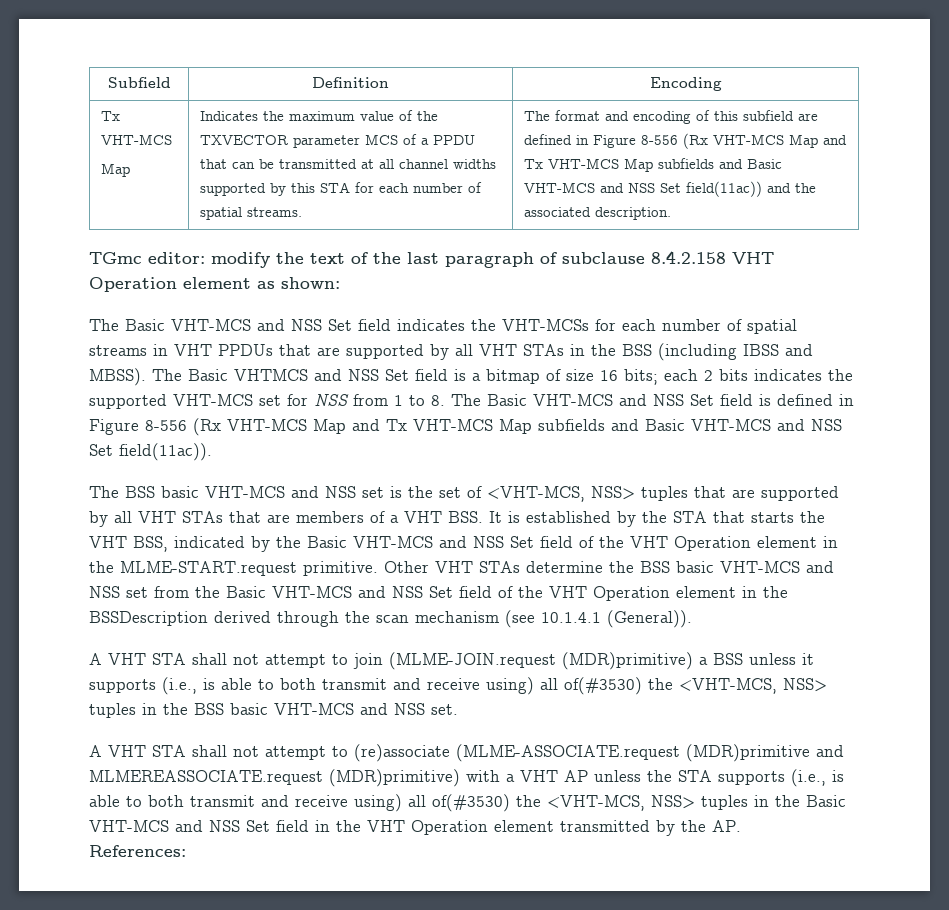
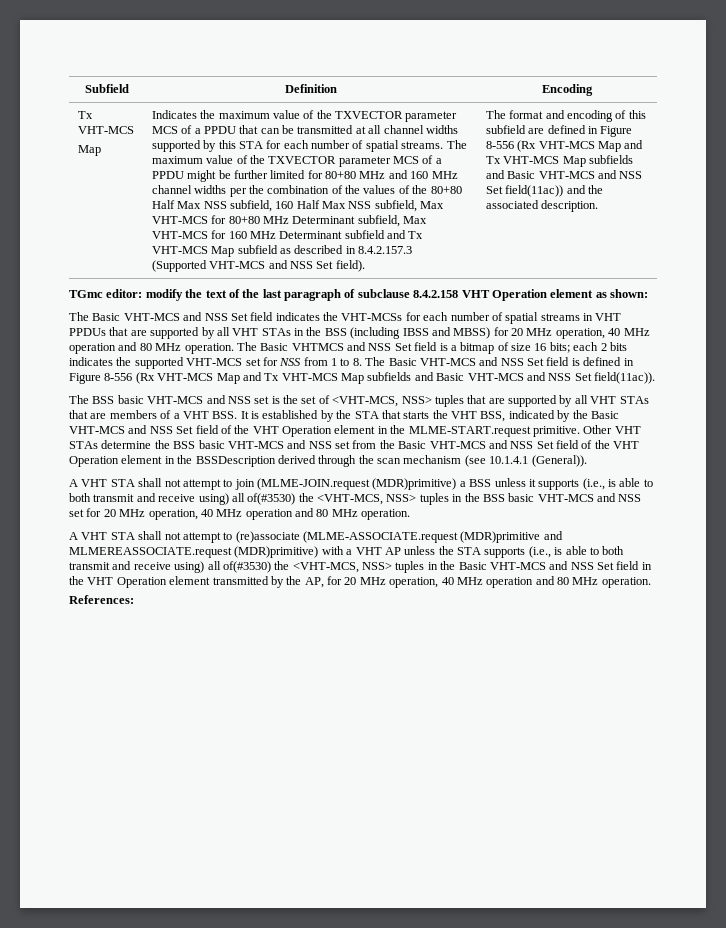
(303, 212) none -> [446,140,467,149] [151,155,442,167] [151,170,458,182] [151,185,462,197] [151,200,445,212] [151,215,428,227] [151,230,424,239] [151,245,413,257] [151,260,365,272] The maximum value of the TXVECTOR parameter MCS of a PPDU might be further limited for 80+80 MHz and 160 MHz channel widths per the combination of the values of the 80+80 Half Max NSS subfield, 160 Half Max NSS subfield, Max VHT-MCS for 80+80 MHz Determinant subfield, Max VHT-MCS for 160 MHz Determinant subfield and Tx VHT-MCS Map subfield as described in 8.4.2.157.3 (Supported VHT-MCS and NSS Set field).
[89,368,146,386] MBSS). -> [453,327,650,339] [69,342,234,354] MBSS) for 20 MHz operation, 40 MHz operation and 80 MHz operation.
[431,704,458,715] set. -> [69,508,411,520] set for 20 MHz operation, 40 MHz operation and 80 MHz operation.
[712,820,741,832] AP. -> [304,576,651,588] AP, for 20 MHz operation, 40 MHz operation and 80 MHz operation.

